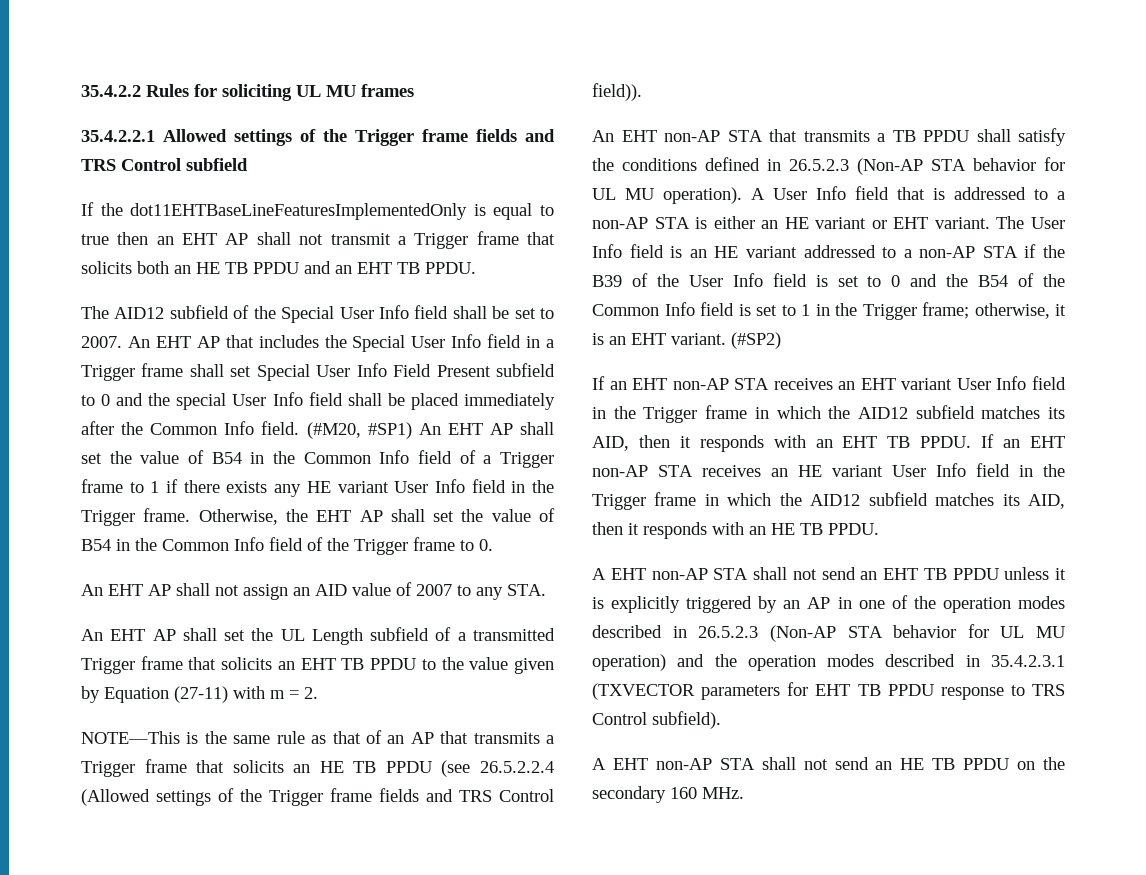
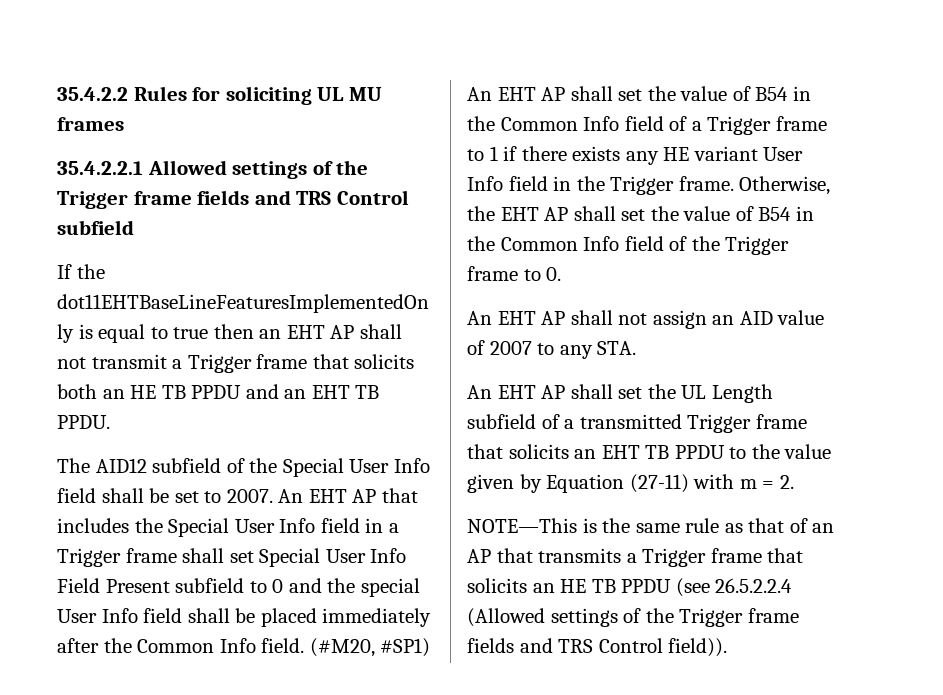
[592,128,1066,146] [592,157,1065,175] [592,186,1065,204] [592,216,1065,229] [592,244,1065,258] [592,273,1065,287] [592,302,1066,320] [592,332,781,349] [592,376,1066,390] [592,405,1065,423] [592,434,1065,452] [592,463,1065,477] [592,492,1065,510] [592,522,879,539] [592,567,1066,580] [592,595,1065,613] [592,624,1065,642] [592,654,1065,671] [592,682,1065,700] [592,711,721,729] [592,757,1065,770] [592,786,744,803] // An EHT non-AP STA that transmits a TB PPDU shall satisfy the conditions defined in 26.5.2.3 (Non-AP STA behavior for UL MU operation). A User Info field that is addressed to a non-AP STA is either an HE variant or EHT variant. The User Info field is an HE variant addressed to a non-AP STA if the B39 of the User Info field is set to 0 and the B54 of the Common Info field is set to 1 in the Trigger frame; otherwise, it is an EHT variant. (#SP2) // If an EHT non-AP STA receives an EHT variant User Info field in the Trigger frame in which the AID12 subfield matches its AID, then it responds with an EHT TB PPDU. If an EHT non-AP STA receives an HE variant User Info field in the Trigger frame in which the AID12 subfield matches its AID, then it responds with an HE TB PPDU. // A EHT non-AP STA shall not send an EHT TB PPDU unless it is explicitly triggered by an AP in one of the operation modes described in 26.5.2.3 (Non-AP STA behavior for UL MU operation) and the operation modes described in 35.4.2.3.1 (TXVECTOR parameters for EHT TB PPDU response to TRS Control subfield). // A EHT non-AP STA shall not send an HE TB PPDU on the secondary 160 MHz. -> (728, 647) none

